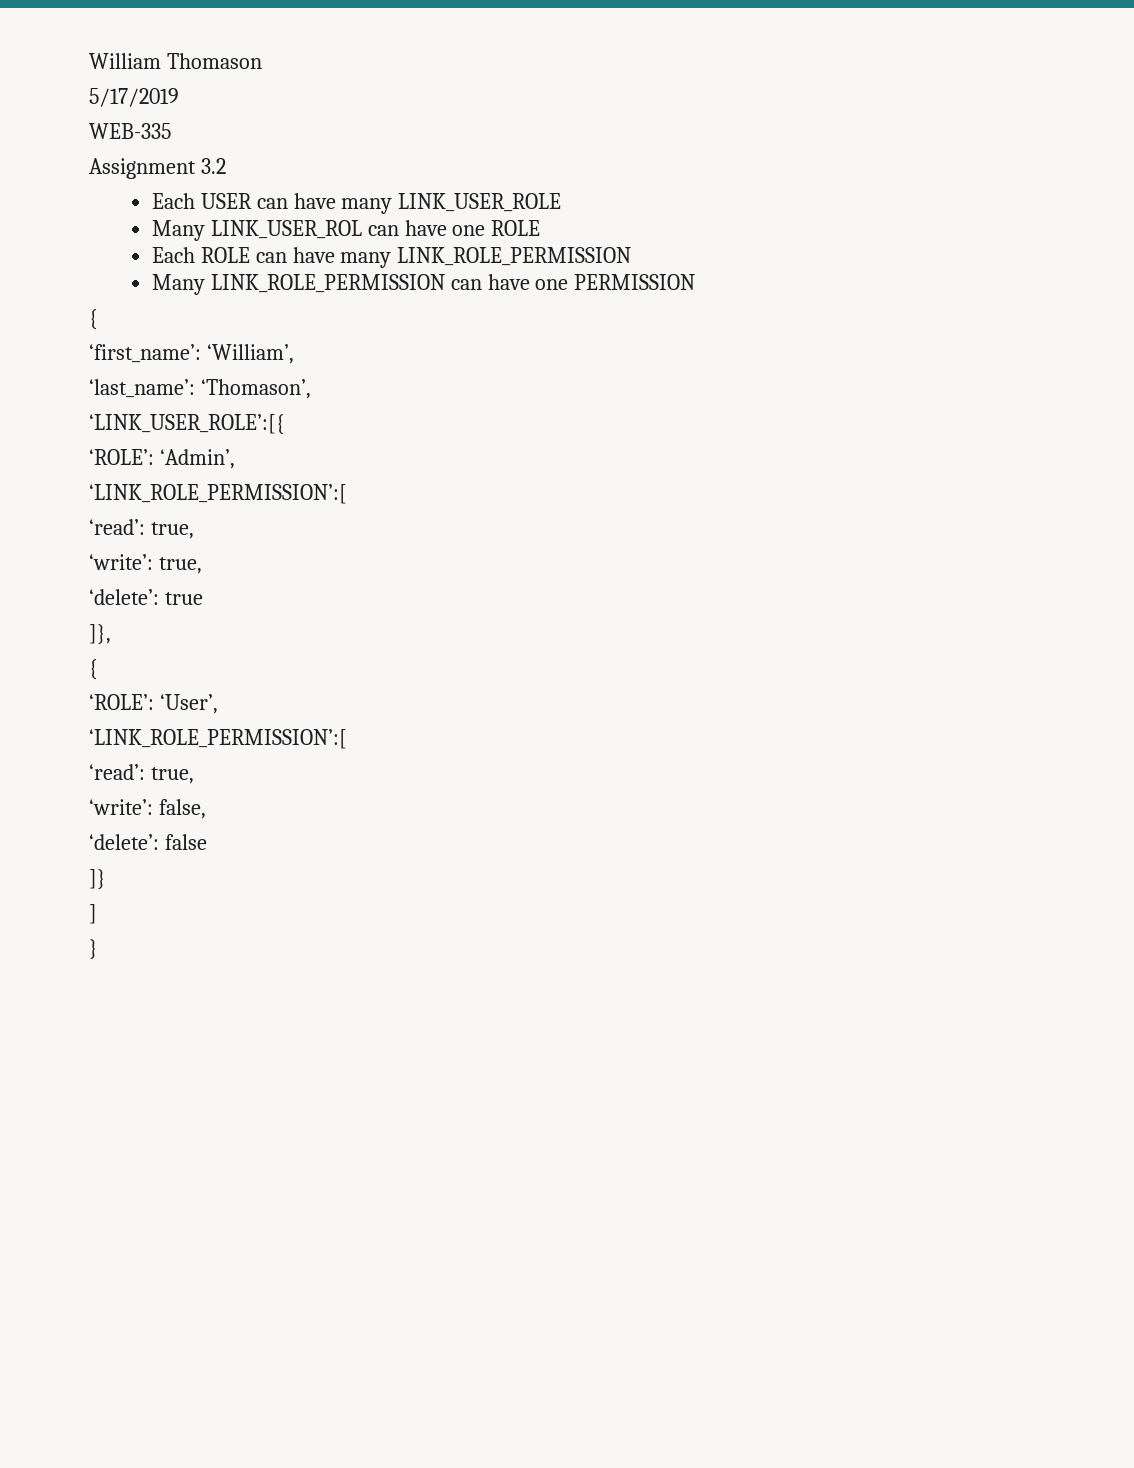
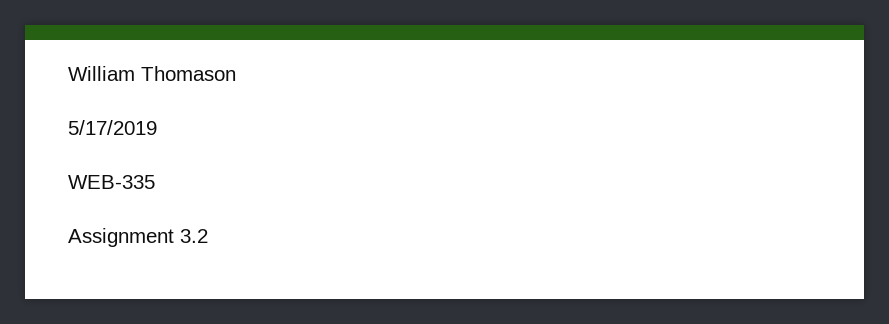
[151,193,562,214] [151,220,541,241] [151,247,632,268] [151,274,696,295] [89,309,98,330] [89,344,294,364] [89,379,311,399] [89,414,285,435] [89,449,235,469] [89,484,347,504] [89,519,194,539] [89,554,202,574] [89,589,203,605] [89,624,111,645] [89,659,98,680] [89,694,218,714] [89,729,347,749] [89,764,194,784] [89,799,206,819] [89,834,207,850] [89,869,106,890] [89,904,97,924] [89,939,98,960] // Each USER can have many LINK_USER_ROLE // Many LINK_USER_ROL can have one ROLE // Each ROLE can have many LINK_ROLE_PERMISSION // Many LINK_ROLE_PERMISSION can have one PERMISSION // { // ‘first_name’: ‘William’, // ‘last_name’: ‘Thomason’, // ‘LINK_USER_ROLE’:[{ // ‘ROLE’: ‘Admin’, // ‘LINK_ROLE_PERMISSION’:[ // ‘read’: true, // ‘write’: true, // ‘delete’: true // ]}, // { // ‘ROLE’: ‘User’, // ‘LINK_ROLE_PERMISSION’:[ // ‘read’: true, // ‘write’: false, // ‘delete’: false // ]} // ] // } -> (208, 236) none

